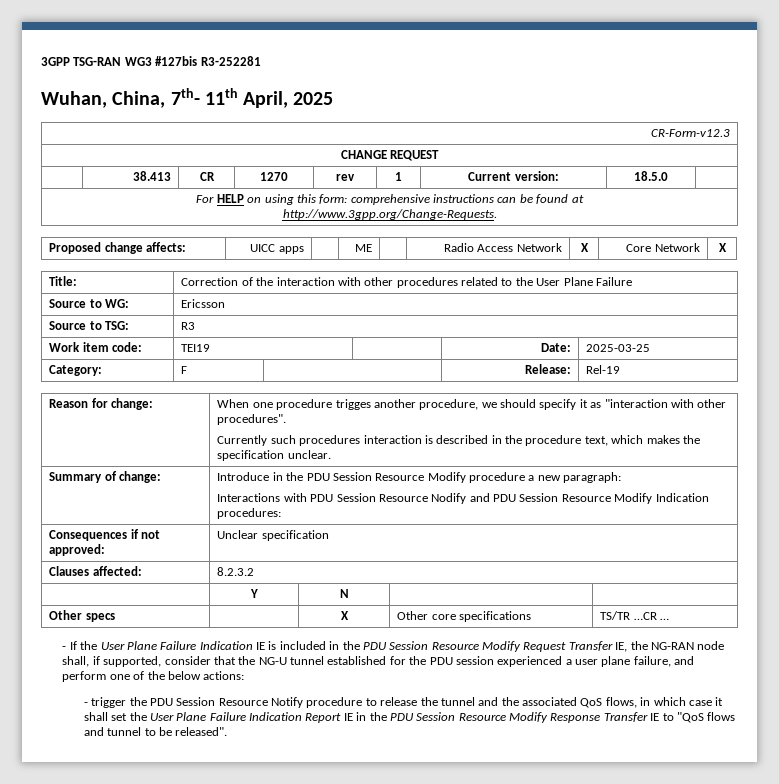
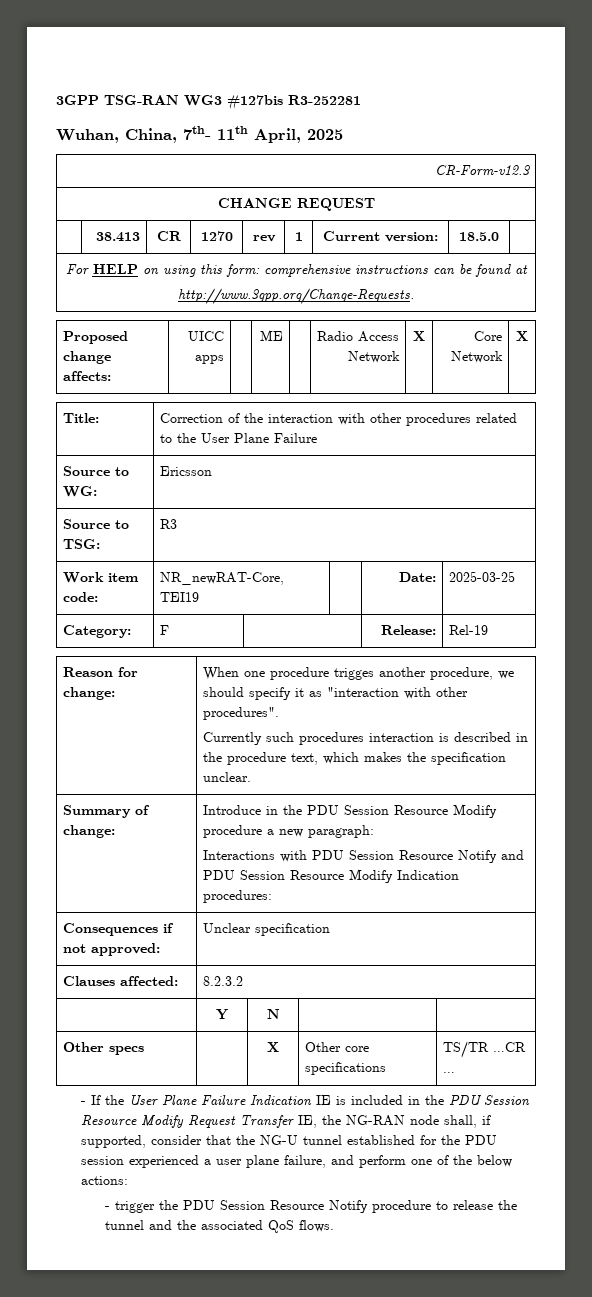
(143, 347) none -> [159,572,284,585] NR_newRAT-Core,
[431,493,467,504] Nodify -> [457,850,497,863] Notify
[605,697,724,708] [83,712,736,723] [83,727,228,736] flows, in which case it shall set the User Plane Failure Indication Report IE in the PDU Session Resource Modify Response Transfer IE to "QoS flows and tunnel to be released". -> [299,1220,335,1232] flows.

